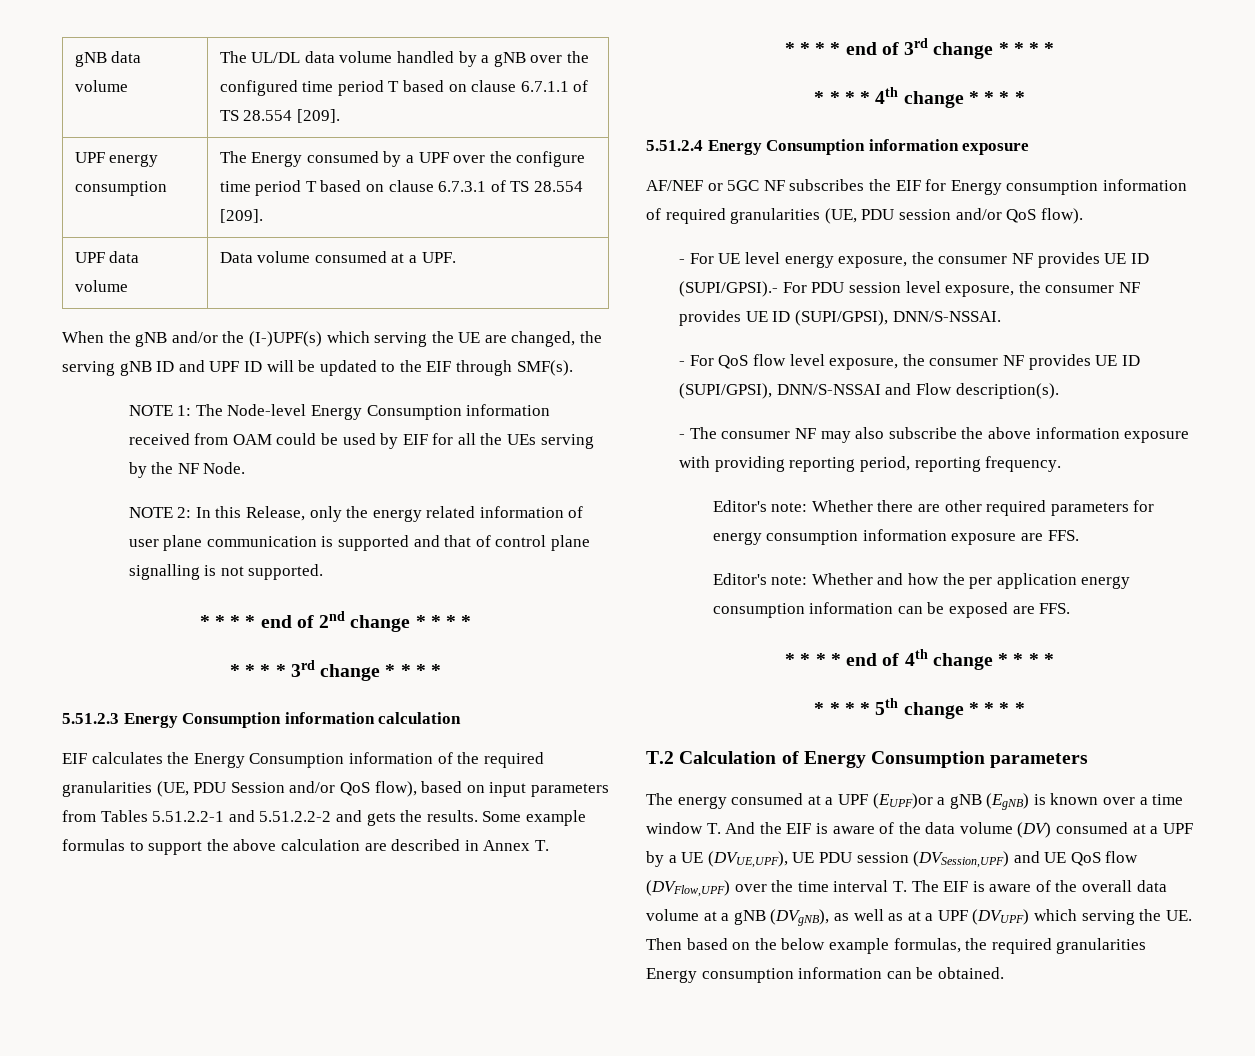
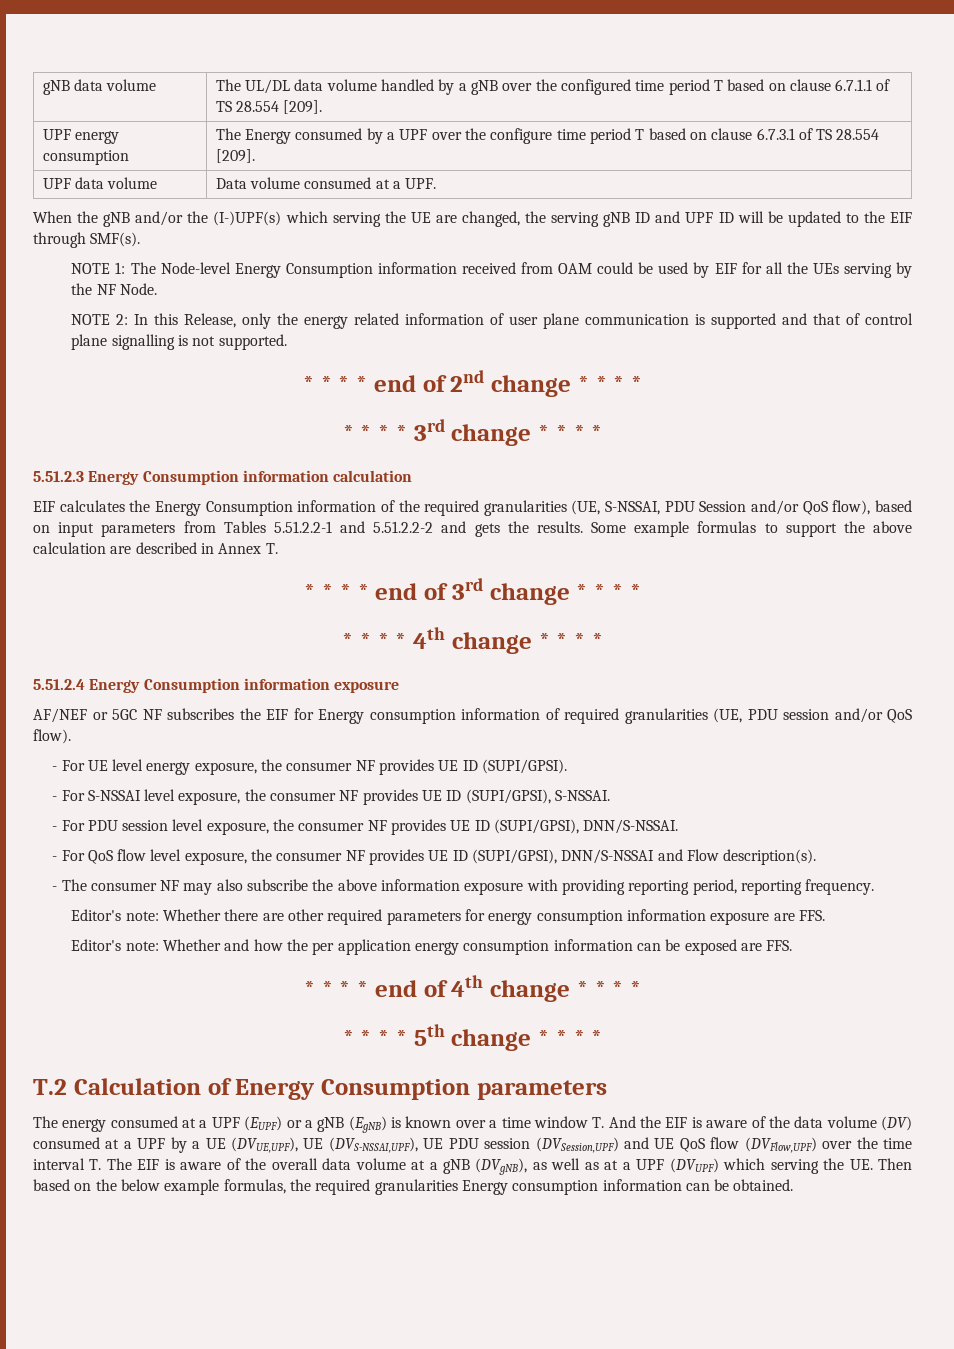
(189, 789) none -> [605,501,661,515] S-NSSAI,
[679,281,779,297] (SUPI/GPSI).- -> [482,759,568,774] [52,789,611,805] [52,826,58,831] (SUPI/GPSI). // - For S-NSSAI level exposure, the consumer NF provides UE ID (SUPI/GPSI), S-NSSAI. // -
[872,793,933,809] (EUPF)or -> [244,1116,302,1131] (EUPF) or
(815, 857) none -> [328,1137,444,1153] (DVS-NSSAI,UPF), UE

